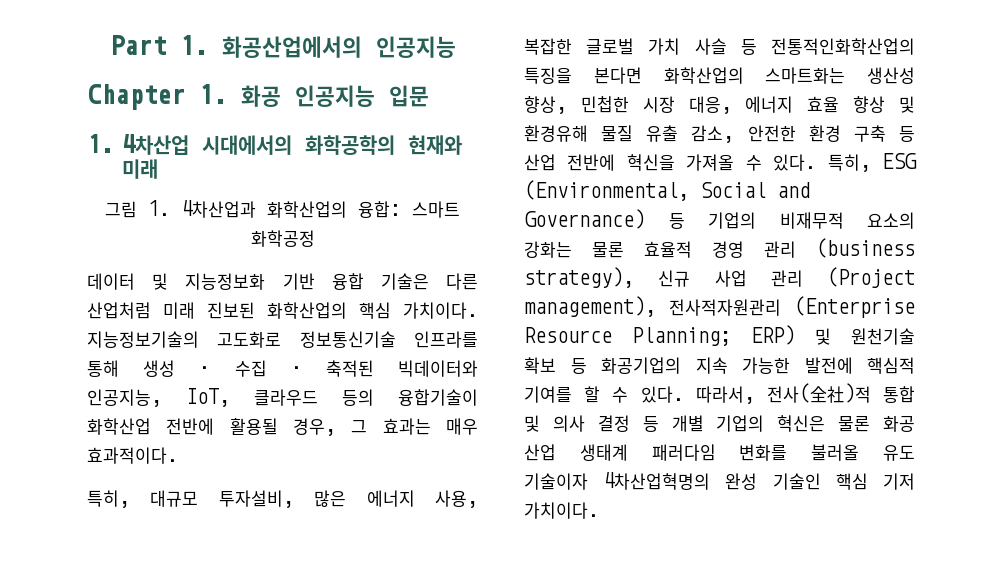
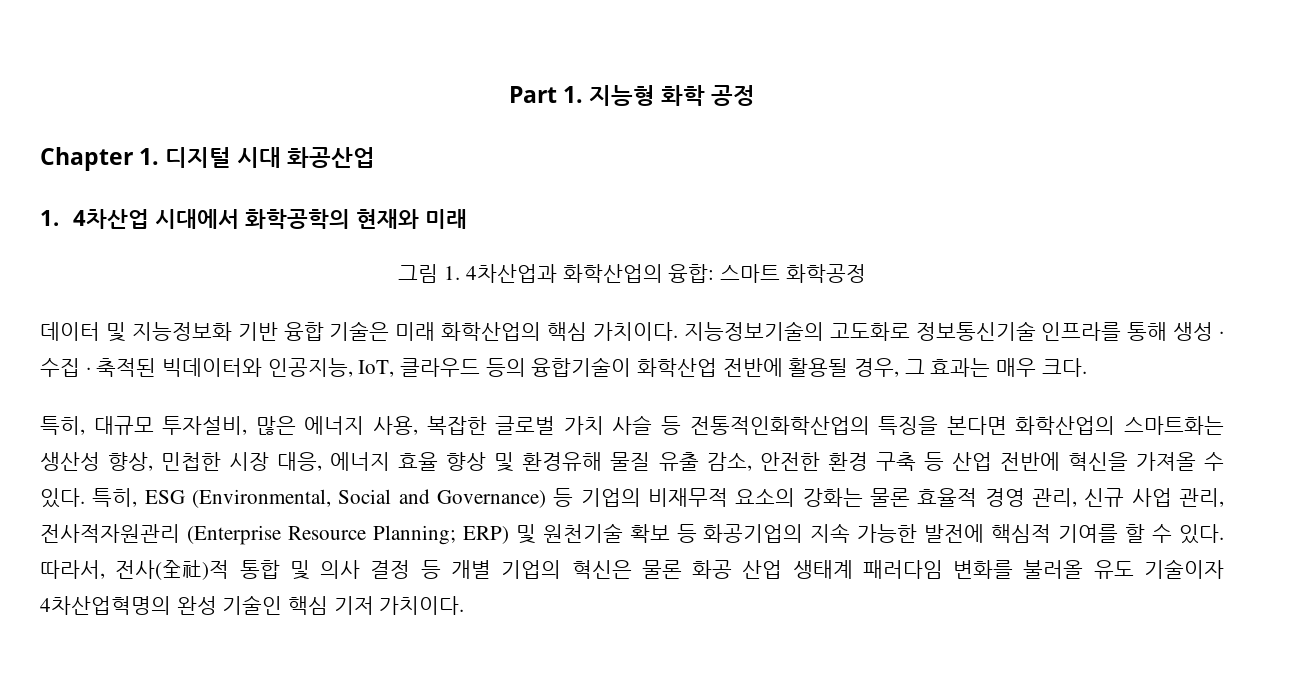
[221,36,456,58] 화공산업에서의 인공지능 -> [589,85,756,106] 지능형 화학 공정
[241,85,429,107] 화공 인공지능 입문 -> [165,147,376,168] 디지털 시대 화공산업
[201,135,292,155] 시대에서의 -> [154,209,239,229] 시대에서
[446,273,478,290] [87,302,255,319] 다른 산업처럼 미래 진보된 -> [395,322,436,341] 미래
[87,447,178,464] 효과적이다. -> [1041,358,1087,377] 크다.
[764,238,915,258] [524,267,915,288] [524,296,656,317] 관리 (business strategy), 신규 사업 관리 (Project management), -> [1032,488,1224,507] 관리, 신규 사업 관리,

